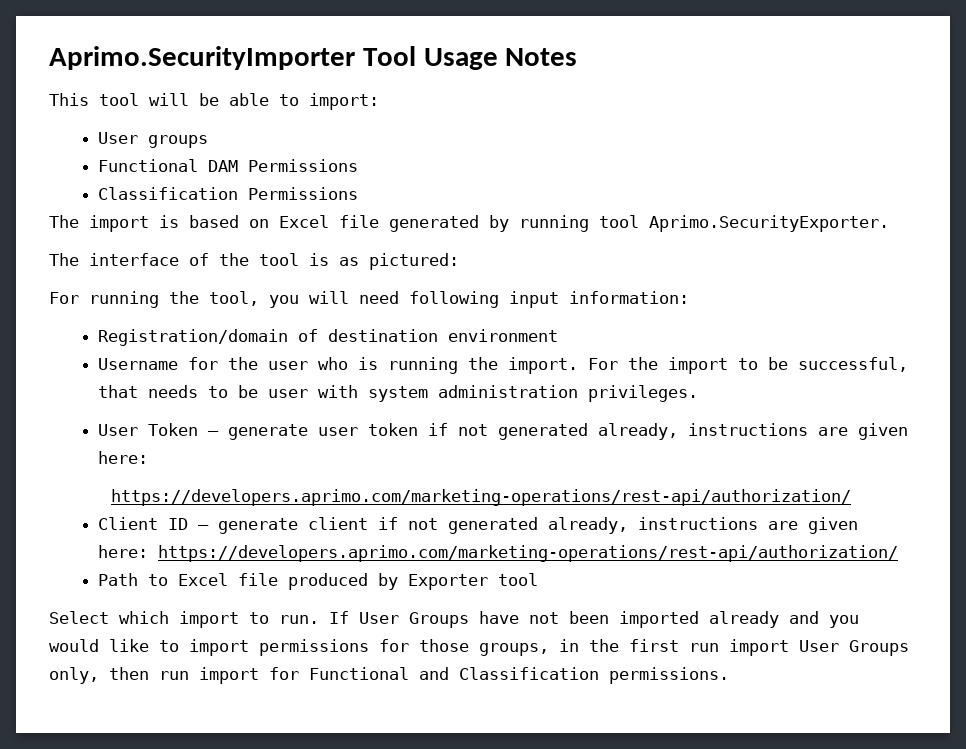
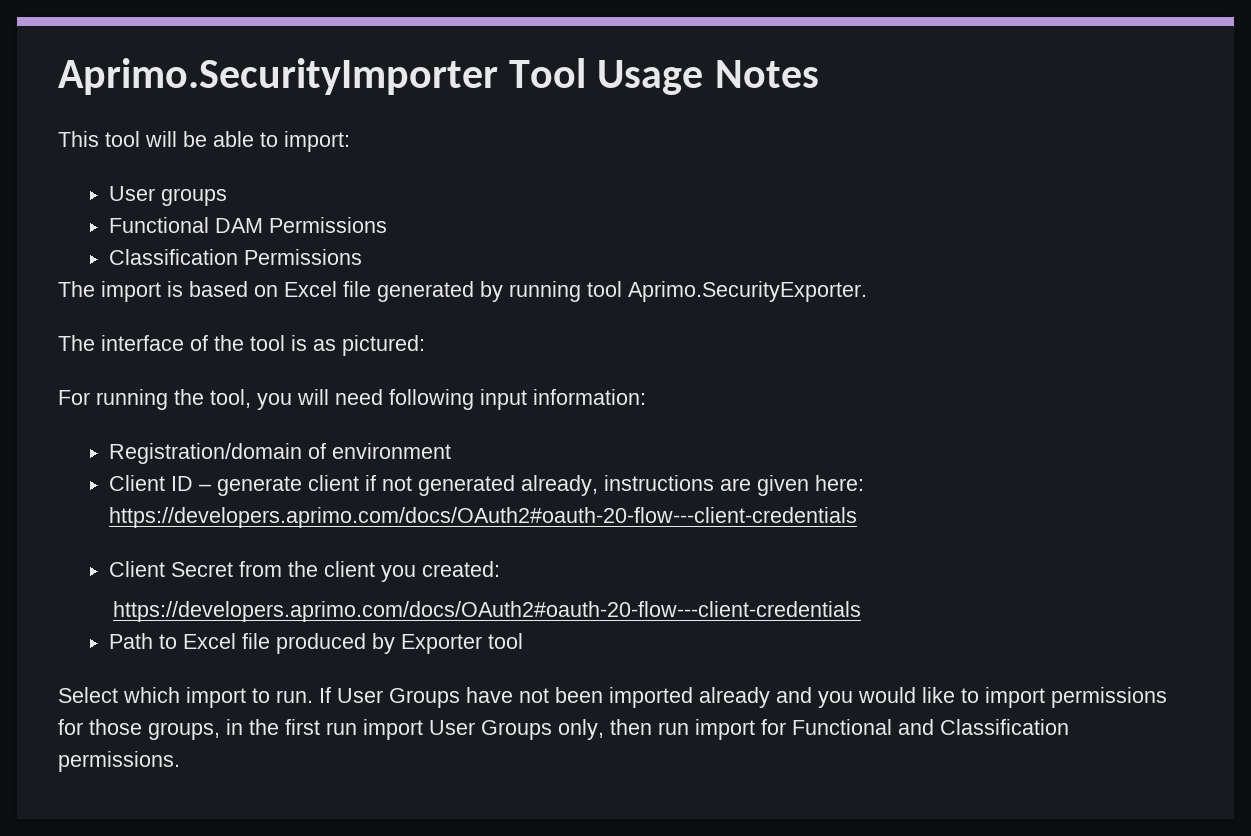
[328,329,439,342] destination -> (327, 451) none
[98,357,909,374] [98,385,699,402] [98,423,909,440] [98,451,149,464] [110,489,851,506] // Username for the user who is running the import. For the import to be successful, that needs to be user with system administration privileges. // User Token – generate user token if not generated already, instructions are given here: // https://developers.aprimo.com/marketing-operations/rest-api/authorization/ -> (452, 451) none
[158,545,899,562] https://developers.aprimo.com/marketing-operations/rest-api/authorization/ -> [109,507,858,528] [109,561,501,582] [112,601,861,622] https://developers.aprimo.com/docs/OAuth2#oauth-20-flow---client-credentials // Client Secret from the client you created: // https://developers.aprimo.com/docs/OAuth2#oauth-20-flow---client-credentials

